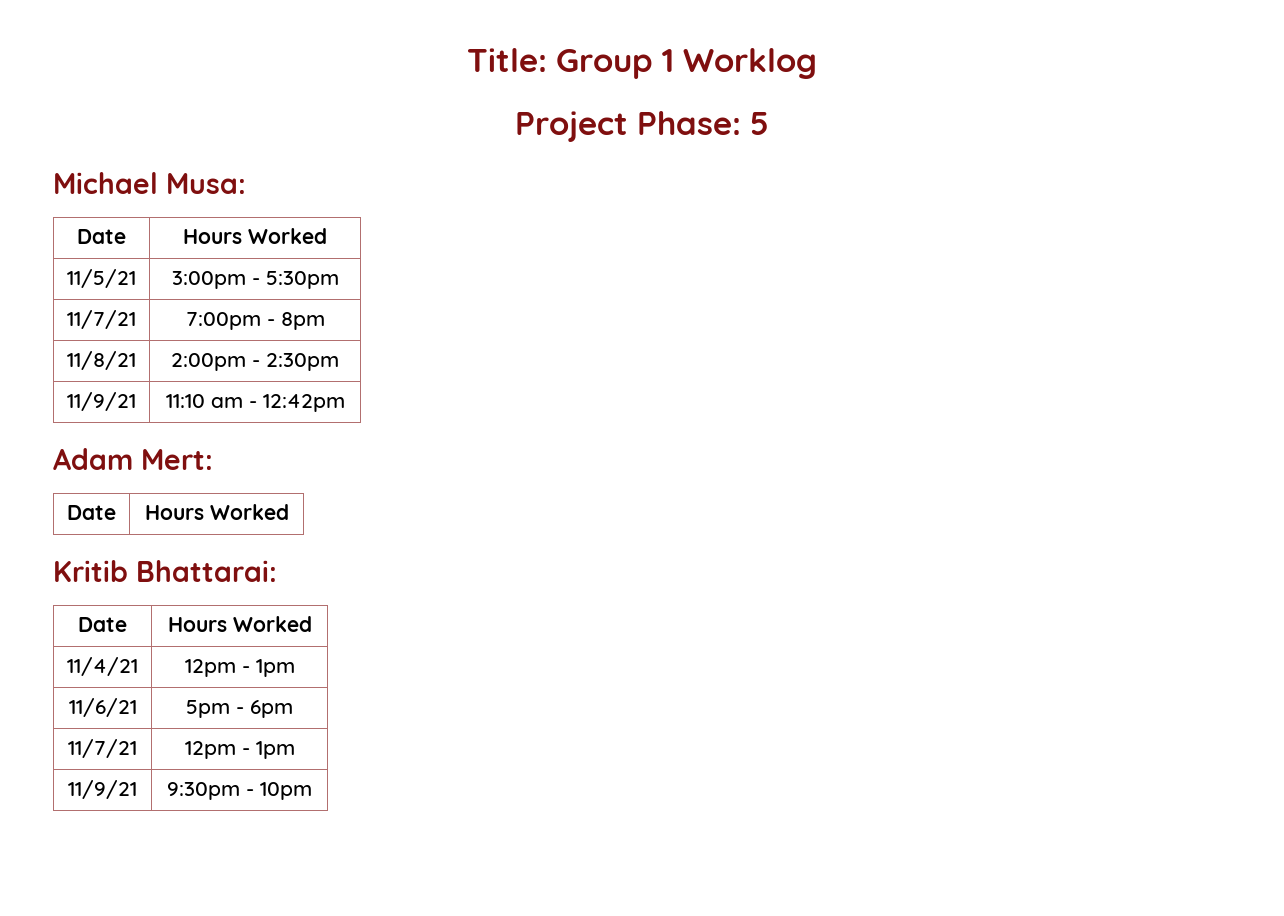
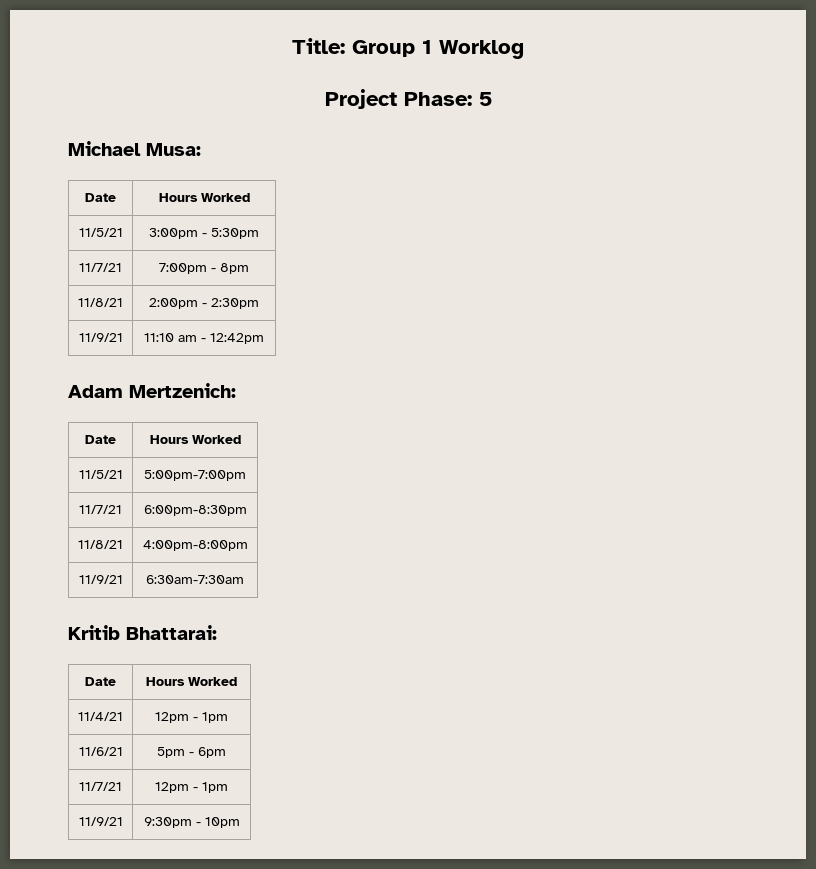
[141,449,213,470] [67,505,116,520] [144,504,289,520] Mert: // Date | Hours Worked -> [129,383,236,398] [85,435,116,444] [149,435,241,444] [78,470,123,479] [144,470,246,481] [79,505,122,514] [143,505,247,516] [78,540,123,549] [142,540,248,551] [78,575,123,584] [146,575,244,584] Mertzenich: // Date | Hours Worked // 11/5/21 | 5:00pm-7:00pm // 11/7/21 | 6:00pm-8:30pm // 11/8/21 | 4:00pm-8:00pm // 11/9/21 | 6:30am-7:30am

